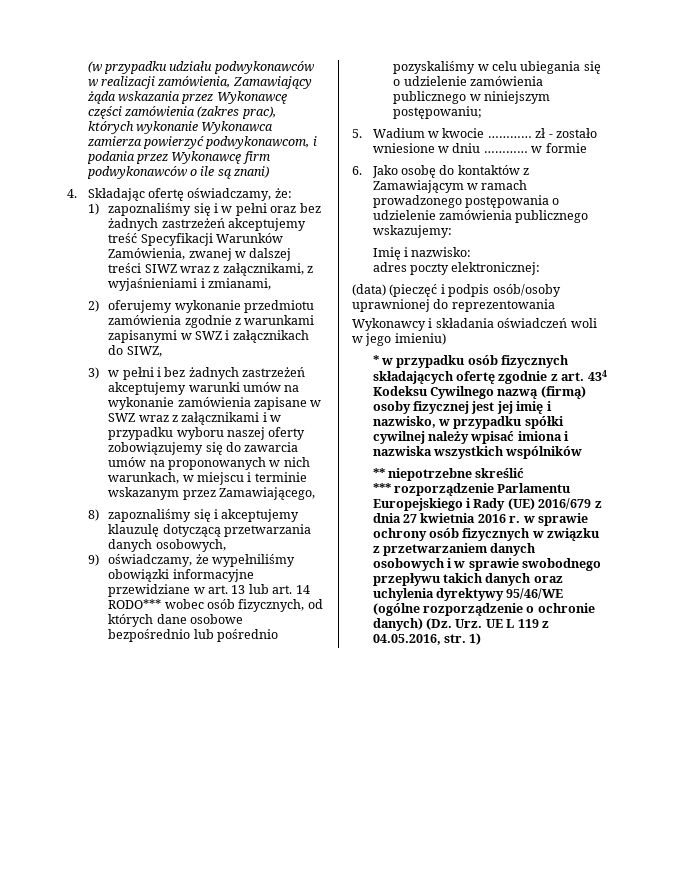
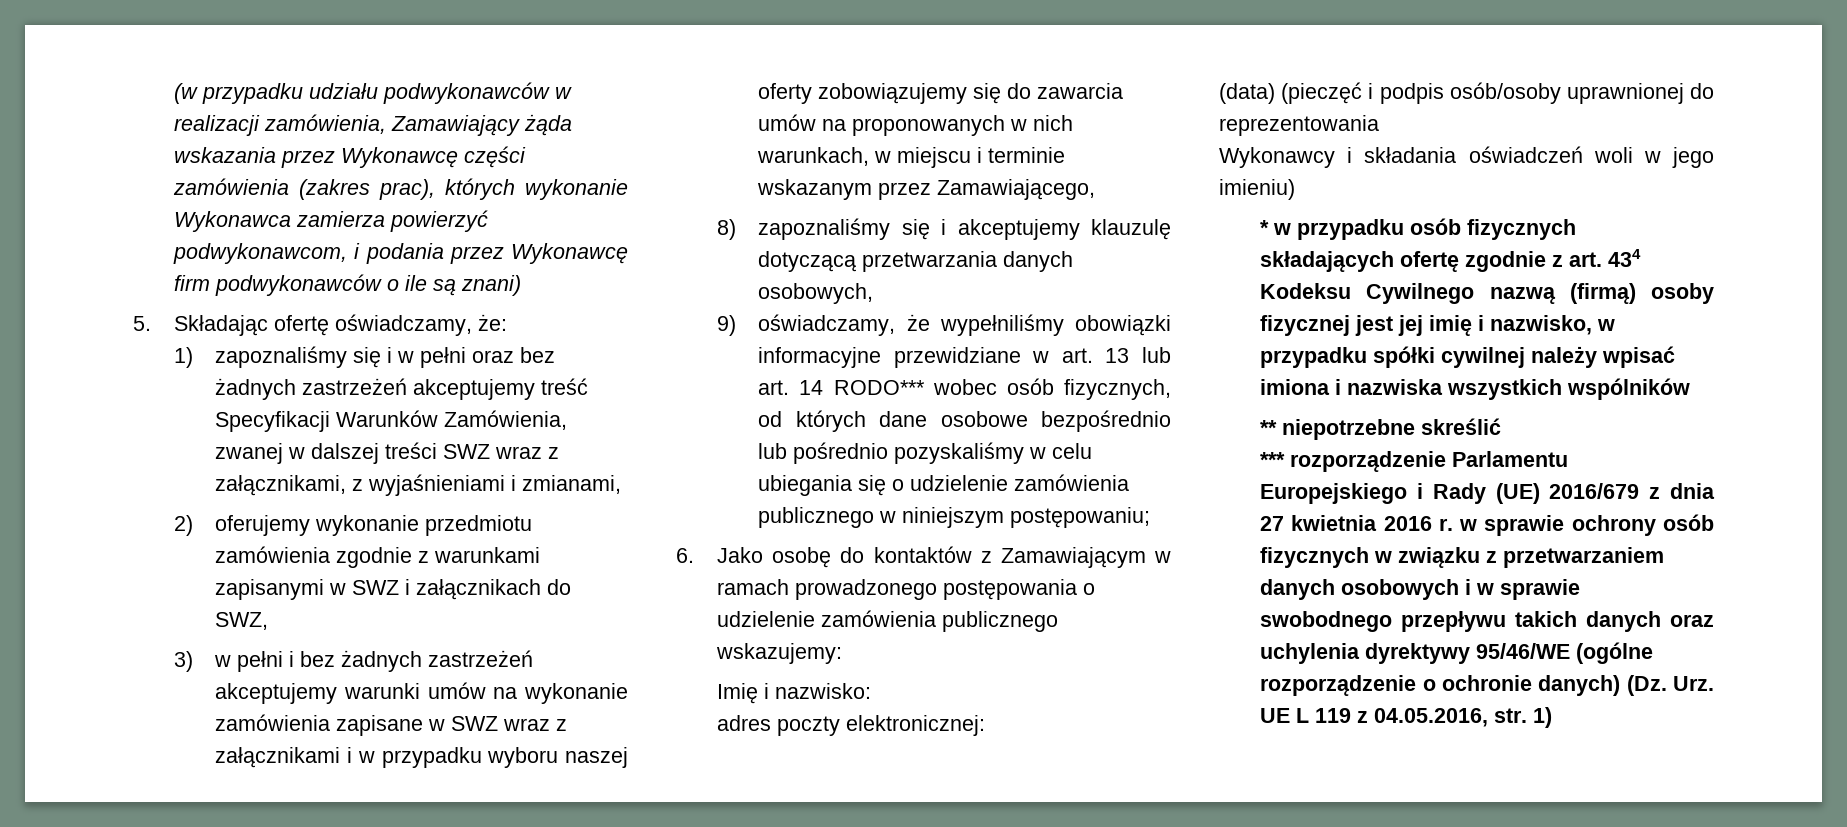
[67,189,77,198] 4. -> [133,316,151,331] 5.
[144,264,177,273] SIWZ -> [443,444,491,459] SWZ
[126,346,162,357] SIWZ, -> [215,612,269,630] SWZ,
[352,128,597,138] [372,143,587,153] // 5. Wadium w kwocie ………… zł - zostało wniesione w dniu ………… w formie -> (1151, 517) none

